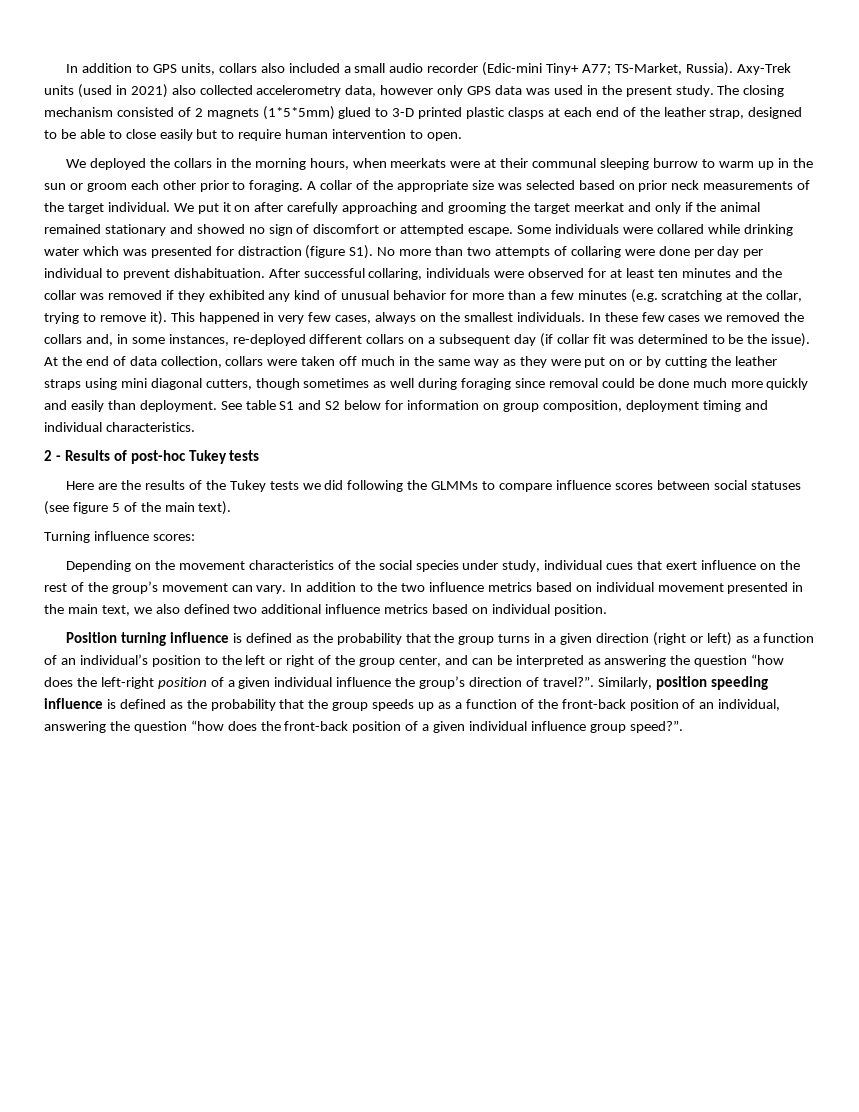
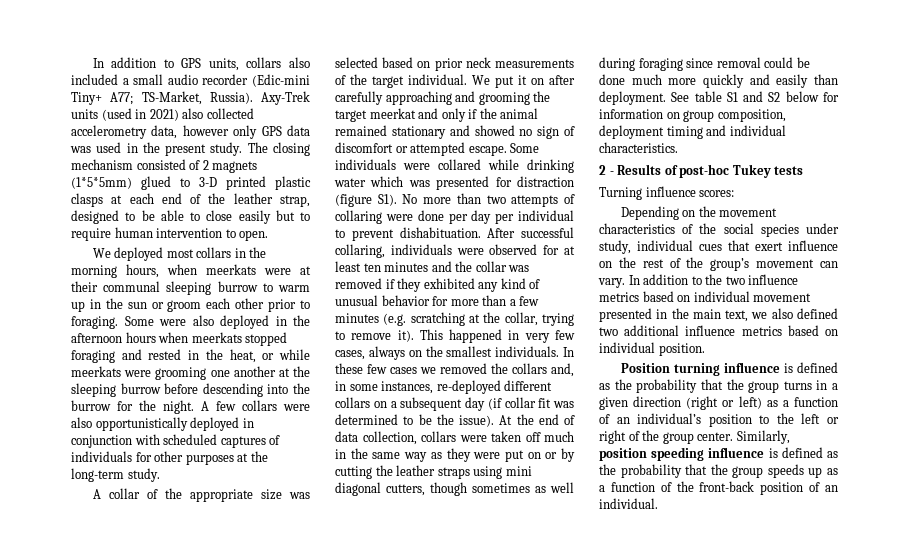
[150,158,171,168] the -> [166,249,194,258] most
(304, 186) none -> [124,315,310,329] [71,332,288,346] [71,349,311,363] [71,366,310,380] [71,383,310,397] [71,400,310,414] [71,417,254,431] [71,434,281,448] [71,451,268,465] [71,468,160,482] Some were also deployed in the afternoon hours when meerkats stopped foraging and rested in the heat, or while meerkats were grooming one another at the sleeping burrow before descending into the burrow for the night. A few collars were also opportunistically deployed in conjunction with scheduled captures of individuals for other purposes at the long-term study. //
[66,480,801,492] [44,501,232,515] // Here are the results of the Tukey tests we did following the GLMMs to compare influence scores between social statuses (see figure 5 of the main text). -> (804, 170) none
[398,654,785,667] [44,676,594,689] center, and can be interpreted as answering the question “how does the left-right position of a given individual influence the group’s direction of travel?”. -> [697,432,734,441] center.
[718,699,781,711] [44,720,683,733] individual, answering the question “how does the front-back position of a given individual influence group speed?”. -> [599,498,658,509] individual.

